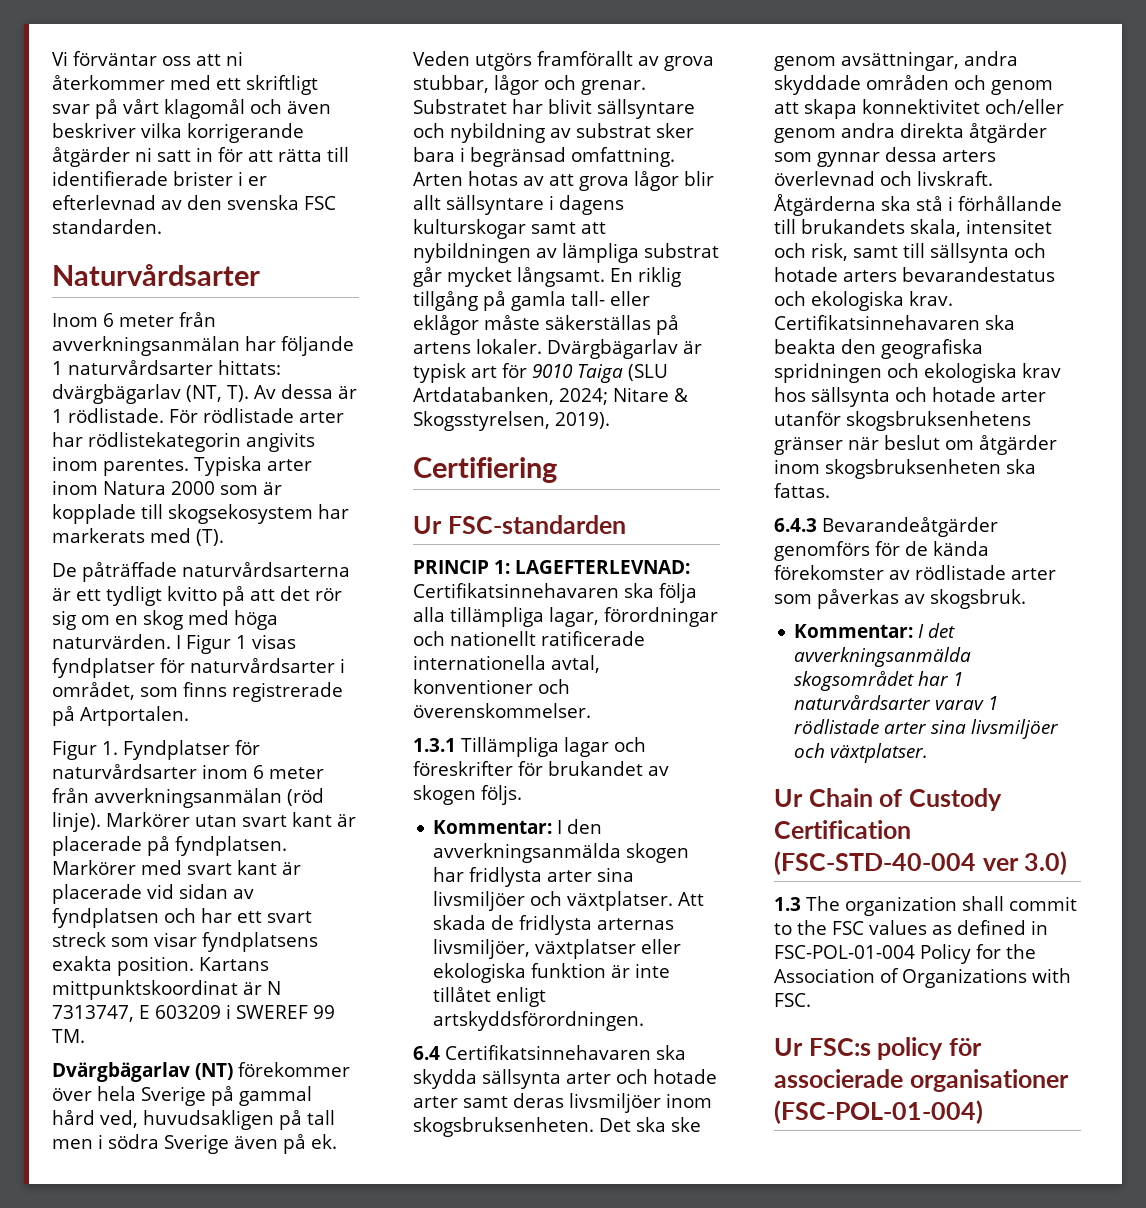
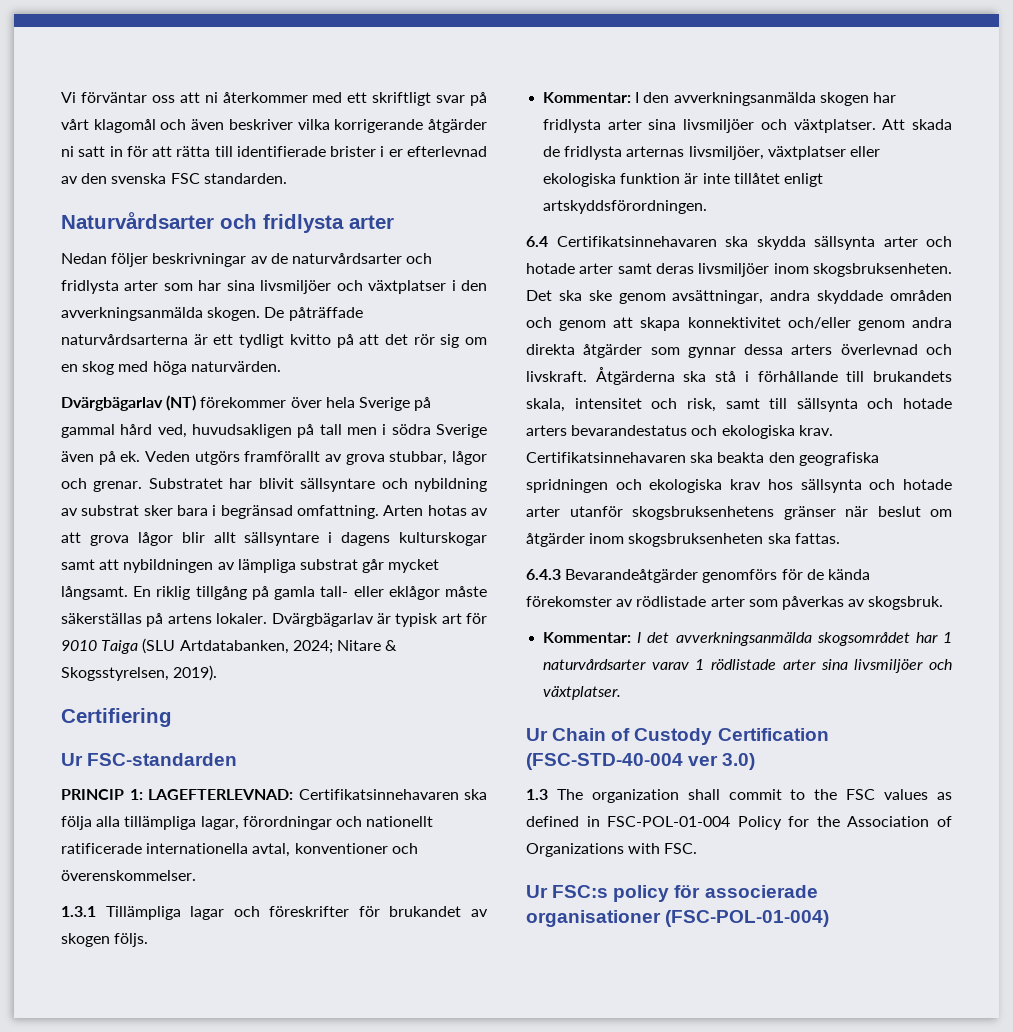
[52,312,216,327] [52,336,354,356] [52,360,281,375] [52,384,357,404] [52,408,344,423] [52,432,315,452] [52,456,312,476] [52,480,282,495] [52,504,349,524] [52,528,224,546] // Inom 6 meter från avverkningsanmälan har följande 1 naturvårdsarter hittats: dvärgbägarlav (NT, T). Av dessa är 1 rödlistade. För rödlistade arter har rödlistekategorin angivits inom parentes. Typiska arter inom Natura 2000 som är kopplade till skogsekosystem har markerats med (T). // -> [220,214,394,233] [61,253,433,267] [61,280,488,294] [61,307,261,321] och fridlysta arter // Nedan följer beskrivningar av de naturvårdsarter och fridlysta arter som har sina livsmiljöer och växtplatser i den avverkningsanmälda skogen.
[176,634,296,654] [52,658,345,678] [52,682,343,702] [52,706,189,726] [52,740,260,760] [52,764,324,779] [52,788,324,808] [52,812,356,832] [52,836,287,856] [52,860,301,875] [52,884,254,904] [52,908,312,928] [52,932,318,952] [52,956,269,976] [52,980,281,1000] [52,1004,335,1022] [52,1029,85,1043] I Figur 1 visas fyndplatser för naturvårdsarter i området, som finns registrerade på Artportalen. // Figur 1. Fyndplatser för naturvårdsarter inom 6 meter från avverkningsanmälan (röd linje). Markörer utan svart kant är placerade på fyndplatsen. Markörer med svart kant är placerade vid sidan av fyndplatsen och har ett svart streck som visar fyndplatsens exakta position. Kartans mittpunktskoordinat är N 7313747, E 603209 i SWEREF 99 TM. -> (281, 366) none

